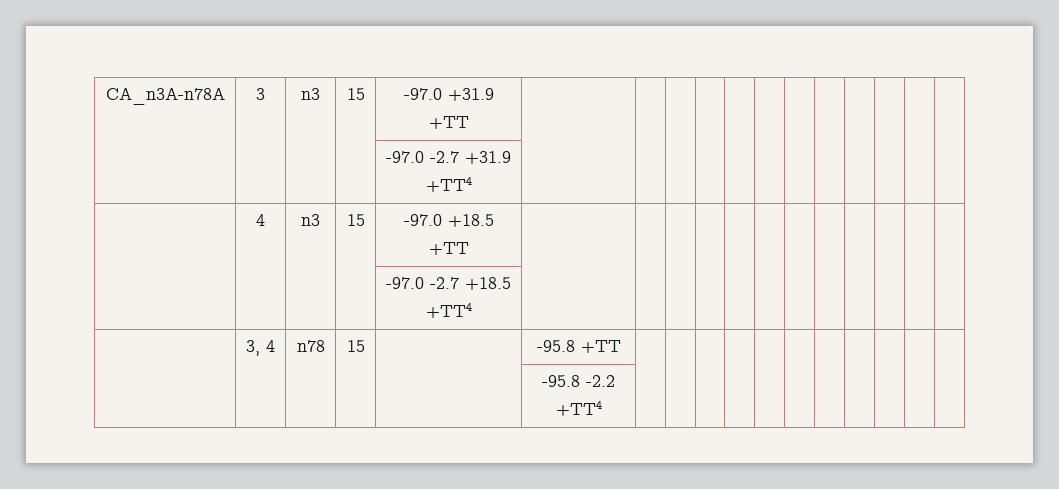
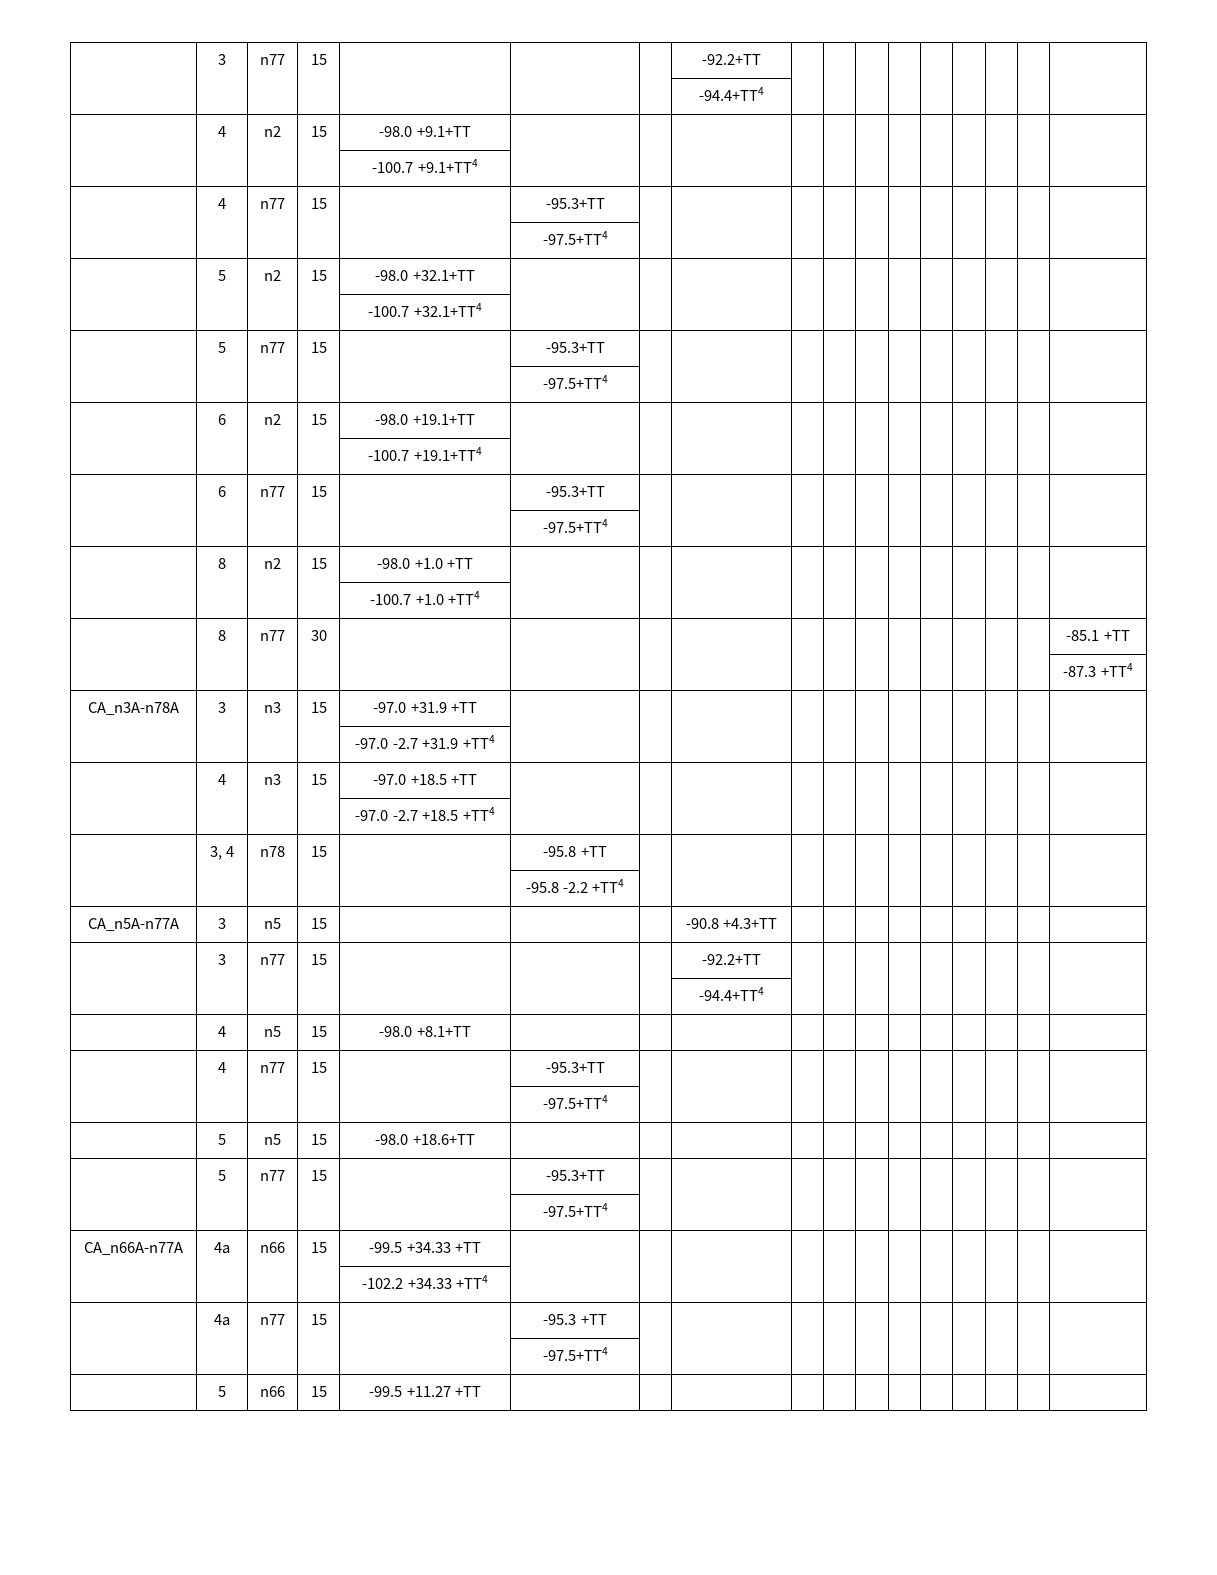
(105, 96) none -> [218,54,226,65] [260,54,285,65] [310,54,327,65] [702,54,761,65] [699,87,764,101] [218,126,226,137] [264,126,281,137] [310,126,327,137] [379,126,471,137] [372,159,478,173] [218,198,226,209] [260,198,285,209] [310,198,327,209] [545,198,605,209] [542,231,608,245] [218,270,226,281] [264,270,281,281] [310,270,327,281] [375,270,475,281] [368,303,482,317] [218,342,226,353] [260,342,285,353] [310,342,327,353] [545,342,605,353] [542,375,608,389] [218,414,226,425] [264,414,281,425] [310,414,327,425] [375,414,475,425] [368,447,482,461] [218,486,226,497] [260,486,285,497] [310,486,327,497] [545,486,605,497] [542,519,608,533] [218,558,226,569] [264,558,281,569] [310,558,327,569] [377,558,473,569] [370,591,480,605] [218,630,226,641] [260,630,285,641] [310,630,327,641] [1066,630,1130,641] [1063,663,1133,677] | 3 | n77 | 15 | | | | -92.2+TT | | | | | | | | | // | | | | | | | -94.4+TT4 | | | | | | | | | // | 4 | n2 | 15 | -98.0 +9.1+TT | | | | | | | | | | | | // | | | | -100.7 +9.1+TT4 | | | | | | | | | | | | // | 4 | n77 | 15 | | -95.3+TT | | | | | | | | | | | // | | | | | -97.5+TT4 | | | | | | | | | | | // | 5 | n2 | 15 | -98.0 +32.1+TT | | | | | | | | | | | | // | | | | -100.7 +32.1+TT4 | | | | | | | | | | | | // | 5 | n77 | 15 | | -95.3+TT | | | | | | | | | | | // | | | | | -97.5+TT4 | | | | | | | | | | | // | 6 | n2 | 15 | -98.0 +19.1+TT | | | | | | | | | | | | // | | | | -100.7 +19.1+TT4 | | | | | | | | | | | | // | 6 | n77 | 15 | | -95.3+TT | | | | | | | | | | | // | | | | | -97.5+TT4 | | | | | | | | | | | // | 8 | n2 | 15 | -98.0 +1.0 +TT | | | | | | | | | | | | // | | | | -100.7 +1.0 +TT4 | | | | | | | | | | | | // | 8 | n77 | 30 | | | | | | | | | | | | | -85.1 +TT // | | | | | | | | | | | | | | | | -87.3 +TT4 //
(602, 408) none -> [88,918,179,931] [218,918,226,929] [264,918,281,929] [310,918,327,929] [685,918,778,929] [218,954,226,965] [260,954,285,965] [310,954,327,965] [702,954,761,965] [699,987,764,1001] [218,1026,226,1037] [264,1026,281,1037] [310,1026,327,1037] [379,1026,471,1037] [218,1062,226,1073] [260,1062,285,1073] [310,1062,327,1073] [545,1062,605,1073] [542,1095,608,1109] [218,1134,226,1145] [264,1134,281,1145] [310,1134,327,1145] [375,1134,475,1145] [218,1170,226,1181] [260,1170,285,1181] [310,1170,327,1181] [545,1170,605,1181] [542,1203,608,1217] [84,1242,183,1255] [214,1242,230,1254] [260,1242,285,1253] [310,1242,327,1253] [369,1242,481,1253] [362,1275,488,1289] [214,1314,230,1326] [260,1314,285,1325] [310,1314,327,1325] [543,1314,607,1325] [542,1347,608,1361] [218,1386,226,1397] [260,1386,285,1397] [310,1386,327,1397] [369,1386,481,1397] // CA_n5A-n77A | 3 | n5 | 15 | | | | -90.8 +4.3+TT | | | | | | | | | // | 3 | n77 | 15 | | | | -92.2+TT | | | | | | | | | // | | | | | | | -94.4+TT4 | | | | | | | | | // | 4 | n5 | 15 | -98.0 +8.1+TT | | | | | | | | | | | | // | 4 | n77 | 15 | | -95.3+TT | | | | | | | | | | | // | | | | | -97.5+TT4 | | | | | | | | | | | // | 5 | n5 | 15 | -98.0 +18.6+TT | | | | | | | | | | | | // | 5 | n77 | 15 | | -95.3+TT | | | | | | | | | | | // | | | | | -97.5+TT4 | | | | | | | | | | | // CA_n66A-n77A | 4a | n66 | 15 | -99.5 +34.33 +TT | | | | | | | | | | | | // | | | | -102.2 +34.33 +TT4 | | | | | | | | | | | | // | 4a | n77 | 15 | | -95.3 +TT | | | | | | | | | | | // | | | | | -97.5+TT4 | | | | | | | | | | | // | 5 | n66 | 15 | -99.5 +11.27 +TT | | | | | | | | | | | |

